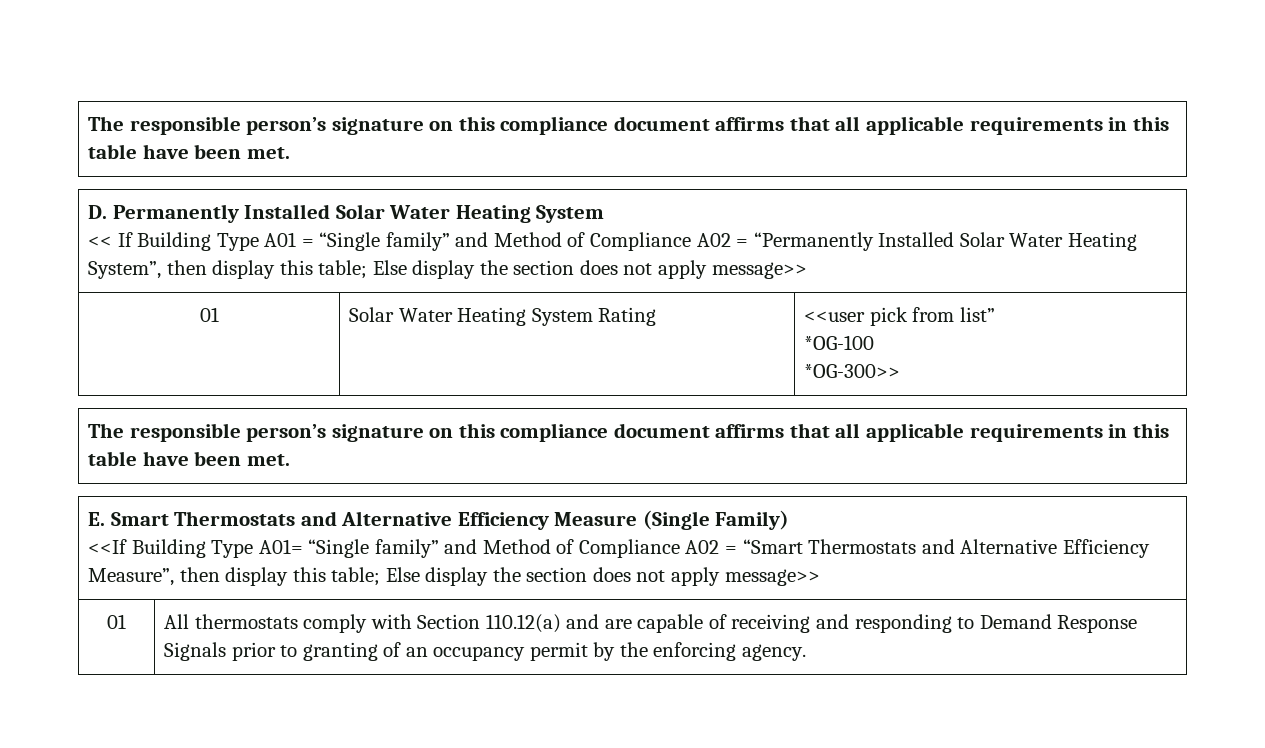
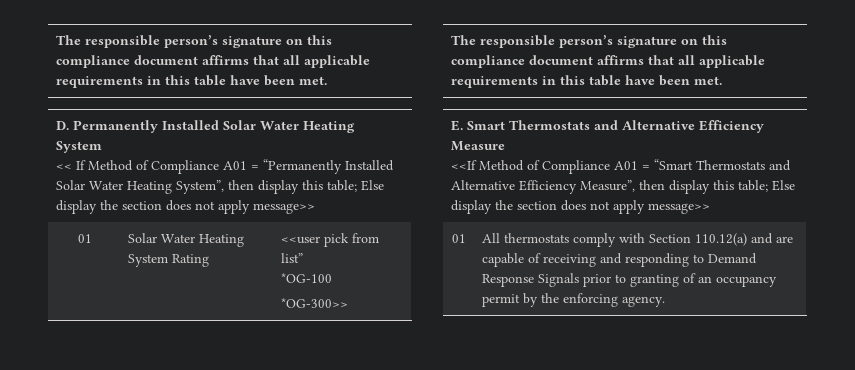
[137,232,731,251] Building Type A01 = “Single family” and Method of Compliance A02 -> [88,160,248,174] Method of Compliance A01
[642,510,790,530] (Single Family) -> (506, 146) none
[131,539,720,558] Building Type A01= “Single family” and Method of Compliance A02 -> [479,160,639,174] Method of Compliance A01

